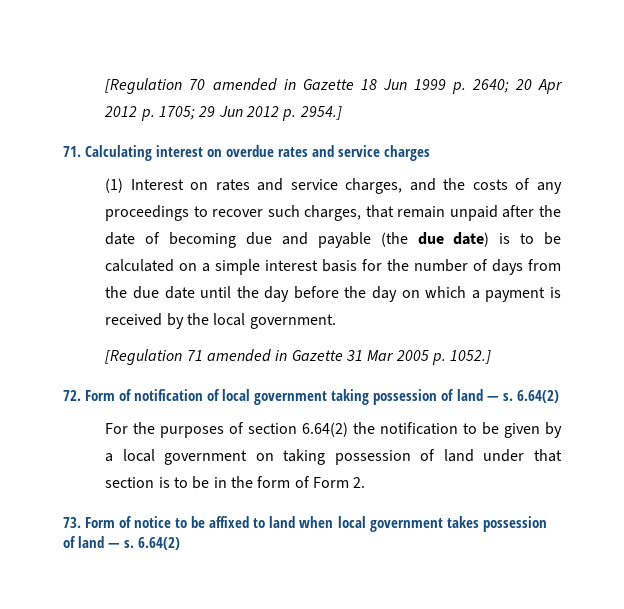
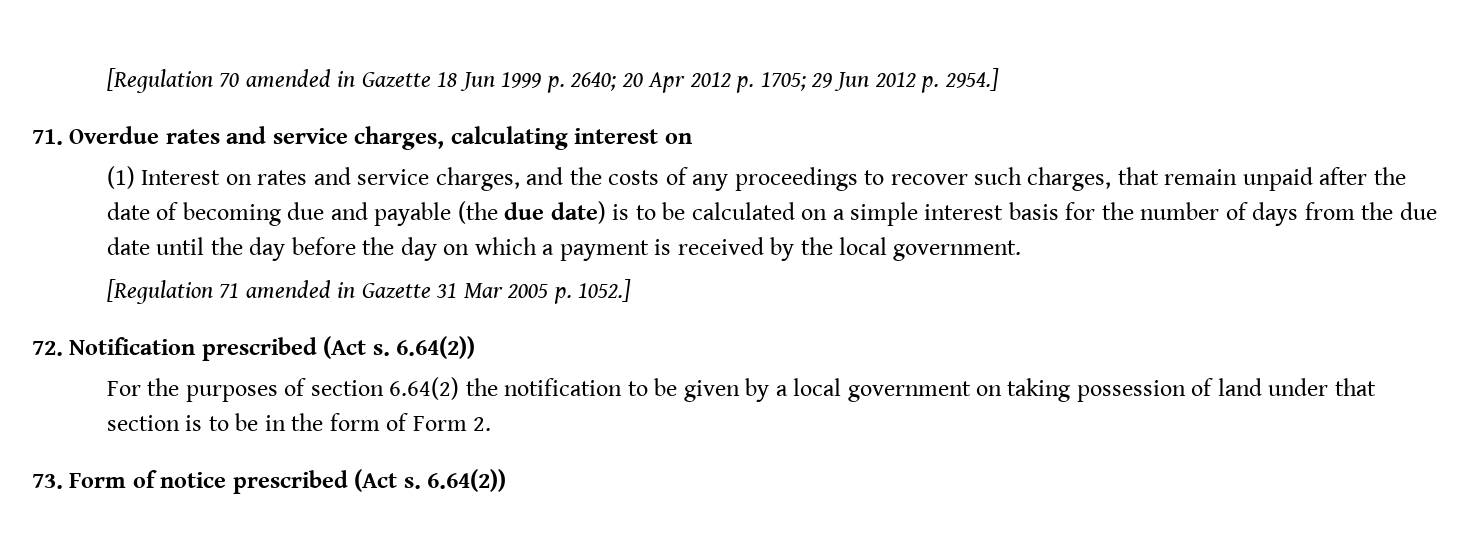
[85,145,431,161] Calculating interest on overdue rates and service charges -> [69,126,692,150] Overdue rates and service charges, calculating interest on
[85,389,559,405] Form of notification of local government taking possession of land — s. 6.64(2) -> [69,336,476,361] Notification prescribed (Act s. 6.64(2))
[175,516,547,532] [63,536,181,550] to be affixed to land when local government takes possession of land — s. 6.64(2) -> [232,469,507,494] prescribed (Act s. 6.64(2))

